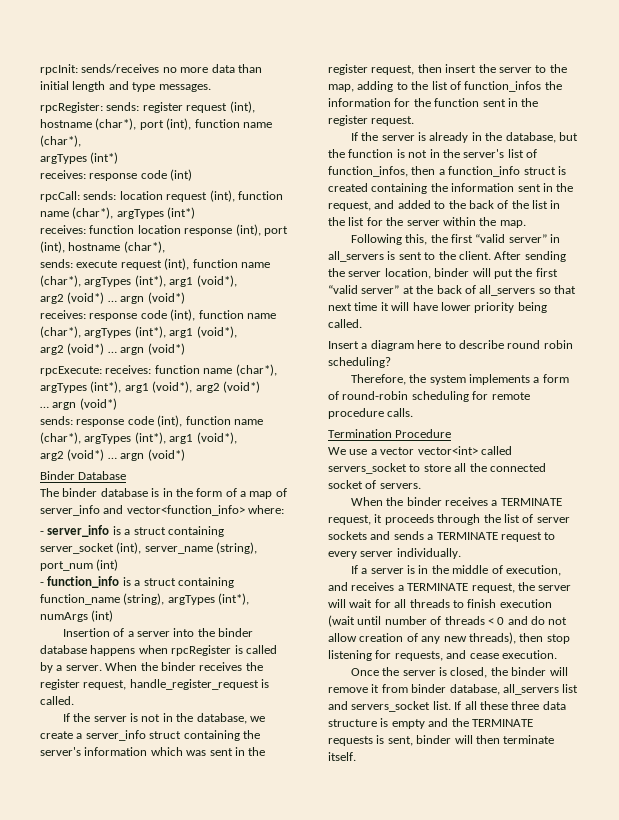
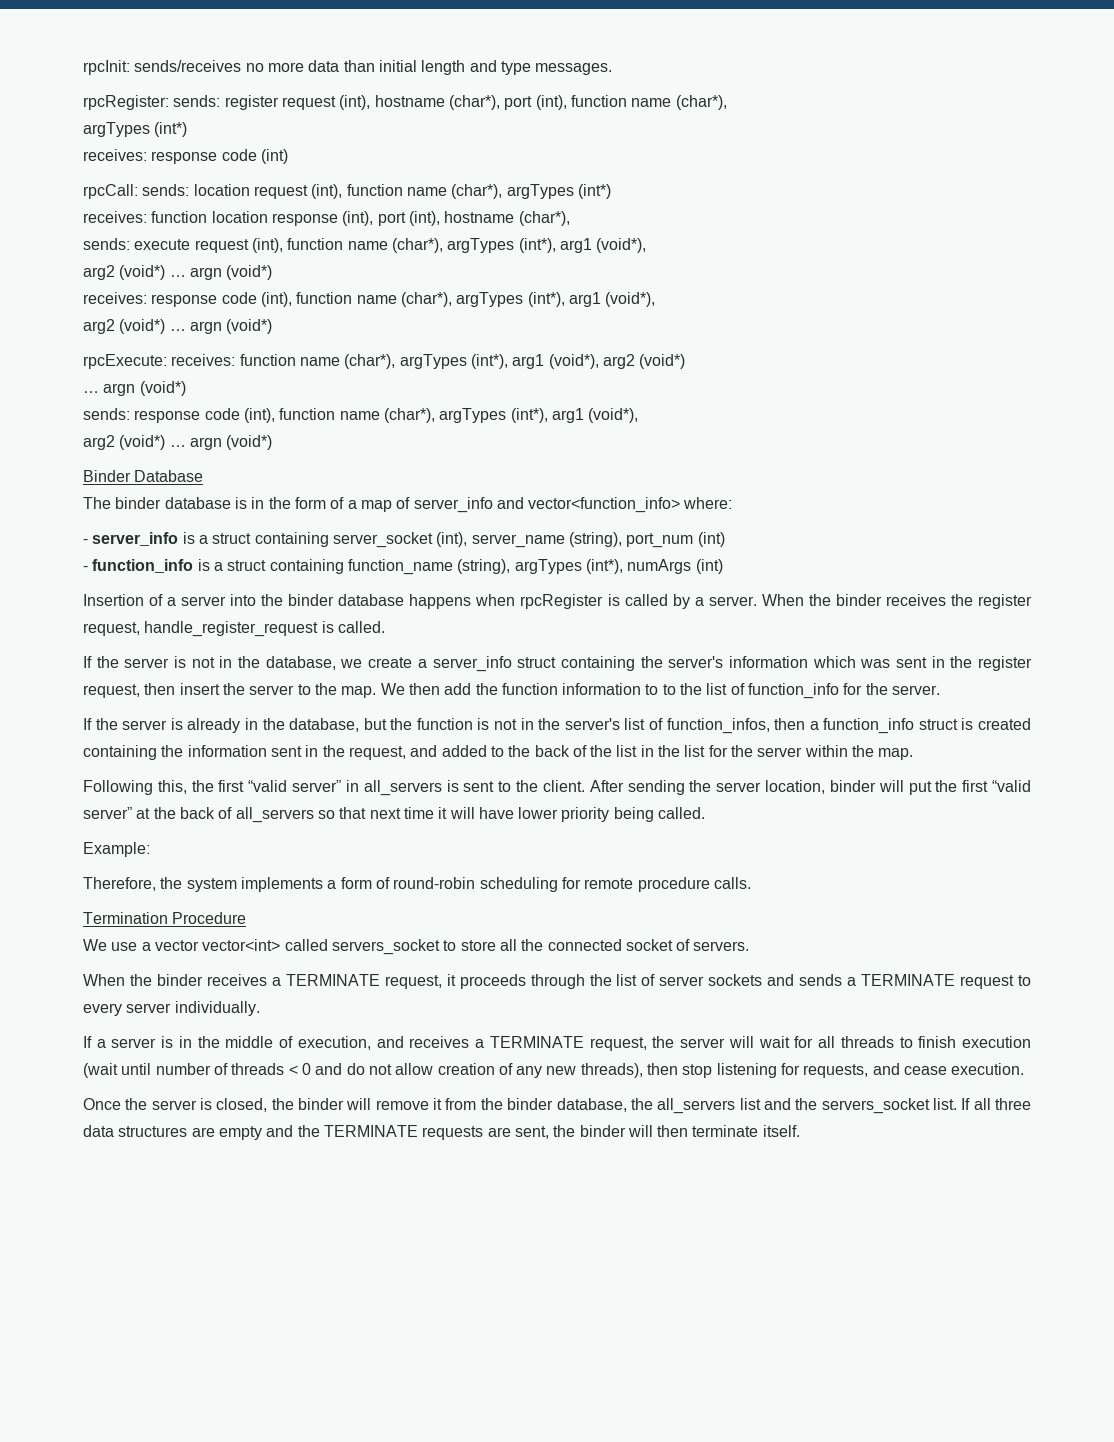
[328,81,562,92] [328,98,539,107] [328,115,415,126] map, adding to the list of function_infos the information for the function sent in the register request. -> [341,683,941,699] map. We then add the function information to to the list of function_info for the server.
[328,340,573,351] [328,357,391,368] Insert a diagram here to describe round robin scheduling? -> [83,842,150,857] Example:
(408, 688) none -> [480,1098,503,1110] the
(500, 689) none -> [630,1098,653,1110] the
(348, 705) none -> [795,1098,818,1110] the
[479,701,508,710] these -> (991, 1104) none
[328,718,389,727] structure is -> [118,1126,215,1137] structures are
[376,735,413,746] is sent, -> [487,1125,576,1139] are sent, the

